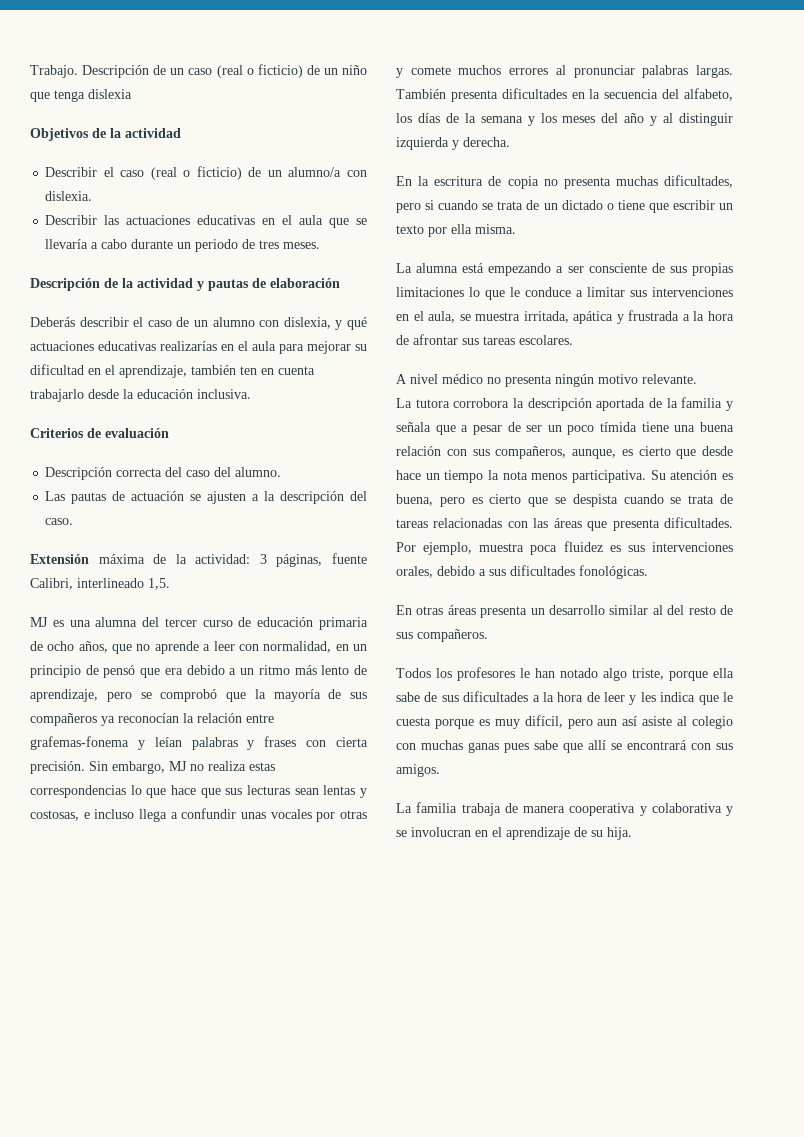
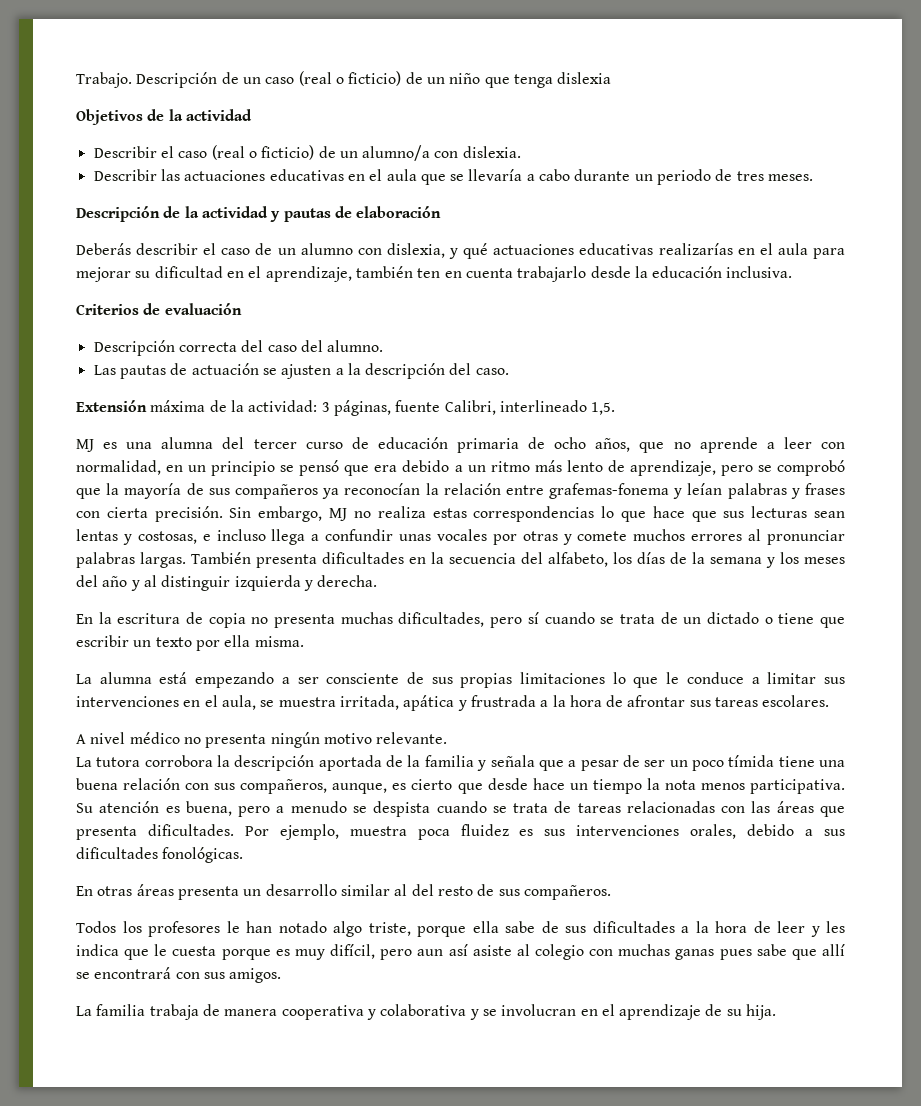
[85,665,99,675] de -> [280,465,295,472] se
[425,200,435,210] si -> [527,612,539,624] sí
[471,494,549,507] es cierto que -> [276,801,347,813] a menudo

